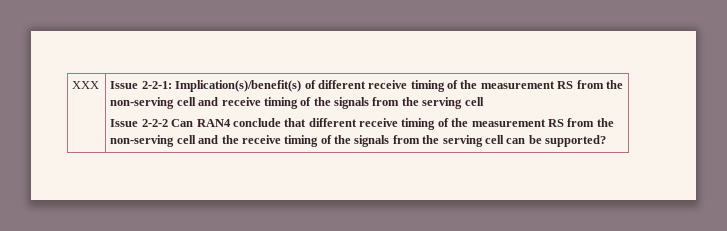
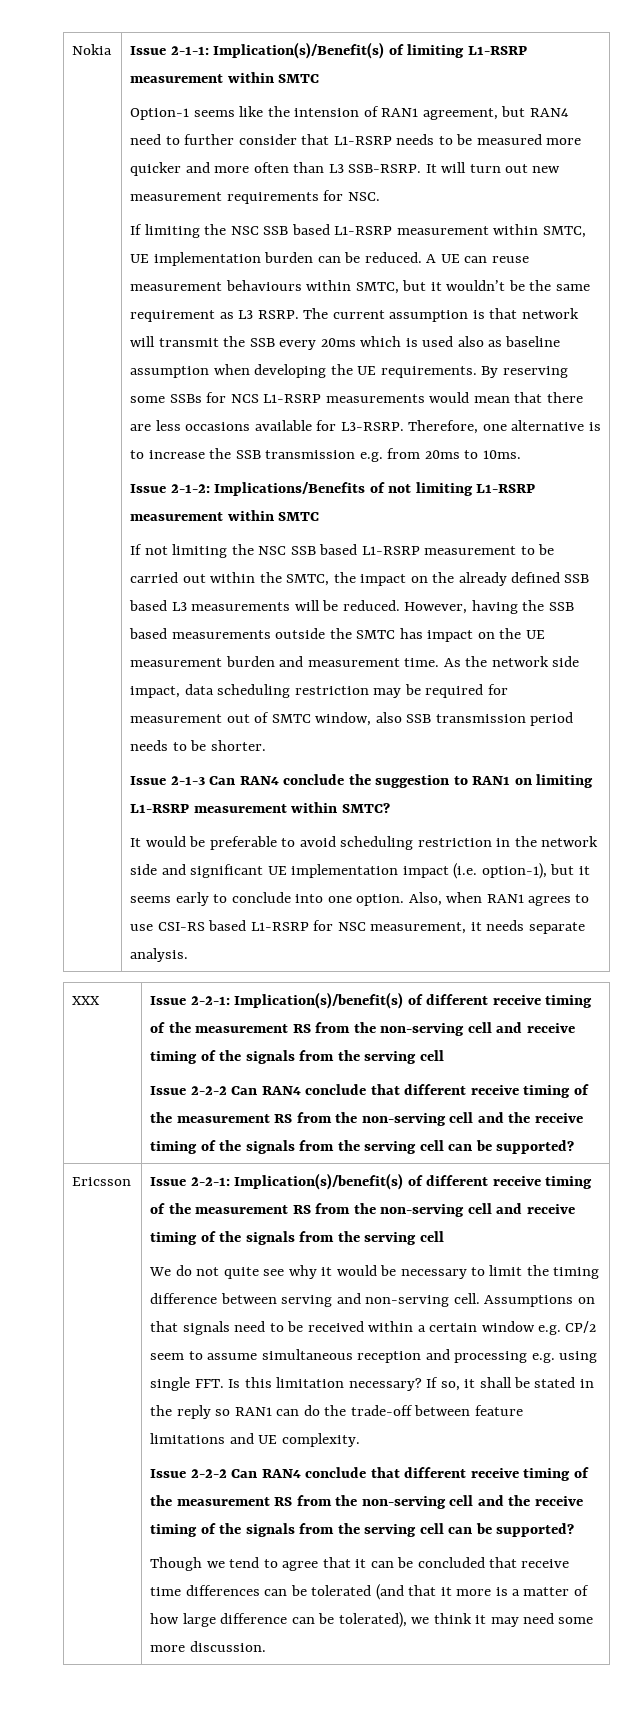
(72, 85) none -> [72,44,113,55] [130,42,527,59] [130,72,320,83] [130,106,569,120] [130,134,581,145] [130,162,561,176] [130,190,380,204] [130,224,586,238] [130,252,529,266] [130,280,590,294] [130,308,579,322] [130,336,561,350] [130,364,568,378] [130,392,583,403] [130,420,601,434] [130,448,521,462] [130,482,536,496] [130,510,320,521] [130,544,554,558] [130,572,590,586] [129,600,574,614] [129,628,545,642] [130,656,580,667] [130,684,508,698] [130,712,574,726] [130,740,266,751] [130,774,593,788] [130,802,390,813] [130,836,598,850] [130,863,590,879] [130,892,590,906] [130,920,585,934] [130,948,189,962] Nokia | Issue 2-1-1: Implication(s)/Benefit(s) of limiting L1-RSRP measurement within SMTC // Option-1 seems like the intension of RAN1 agreement, but RAN4 need to further consider that L1-RSRP needs to be measured more quicker and more often than L3 SSB-RSRP. It will turn out new measurement requirements for NSC. // If limiting the NSC SSB based L1-RSRP measurement within SMTC, UE implementation burden can be reduced. A UE can reuse measurement behaviours within SMTC, but it wouldn’t be the same requirement as L3 RSRP. The current assumption is that network will transmit the SSB every 20ms which is used also as baseline assumption when developing the UE requirements. By reserving some SSBs for NCS L1-RSRP measurements would mean that there are less occasions available for L3-RSRP. Therefore, one alternative is to increase the SSB transmission e.g. from 20ms to 10ms. // Issue 2-1-2: Implications/Benefits of not limiting L1-RSRP measurement within SMTC // If not limiting the NSC SSB based L1-RSRP measurement to be carried out within the SMTC, the impact on the already defined SSB based L3 measurements will be reduced. However, having the SSB based measurements outside the SMTC has impact on the UE measurement burden and measurement time. As the network side impact, data scheduling restriction may be required for measurement out of SMTC window, also SSB transmission period needs to be shorter. // Issue 2-1-3 Can RAN4 conclude the suggestion to RAN1 on limiting L1-RSRP measurement within SMTC? // It would be preferable to avoid scheduling restriction in the network side and significant UE implementation impact (i.e. option-1), but it seems early to conclude into one option. Also, when RAN1 agrees to use CSI-RS based L1-RSRP for NSC measurement, it needs separate analysis. //
(607, 141) none -> [72,1177,132,1186] [150,1173,593,1190] [150,1203,575,1217] [150,1231,444,1245] [149,1265,600,1279] [150,1293,595,1307] [150,1321,597,1335] [150,1349,598,1363] [150,1377,594,1391] [150,1405,523,1419] [150,1433,360,1447] [150,1467,589,1481] [150,1495,583,1509] [150,1523,574,1537] [150,1557,570,1571] [150,1584,589,1600] [150,1612,594,1628] [150,1641,266,1652] // Ericsson | Issue 2-2-1: Implication(s)/benefit(s) of different receive timing of the measurement RS from the non-serving cell and receive timing of the signals from the serving cell // We do not quite see why it would be necessary to limit the timing difference between serving and non-serving cell. Assumptions on that signals need to be received within a certain window e.g. CP/2 seem to assume simultaneous reception and processing e.g. using single FFT. Is this limitation necessary? If so, it shall be stated in the reply so RAN1 can do the trade-off between feature limitations and UE complexity. // Issue 2-2-2 Can RAN4 conclude that different receive timing of the measurement RS from the non-serving cell and the receive timing of the signals from the serving cell can be supported? // Though we tend to agree that it can be concluded that receive time differences can be tolerated (and that it more is a matter of how large difference can be tolerated), we think it may need some more discussion.

